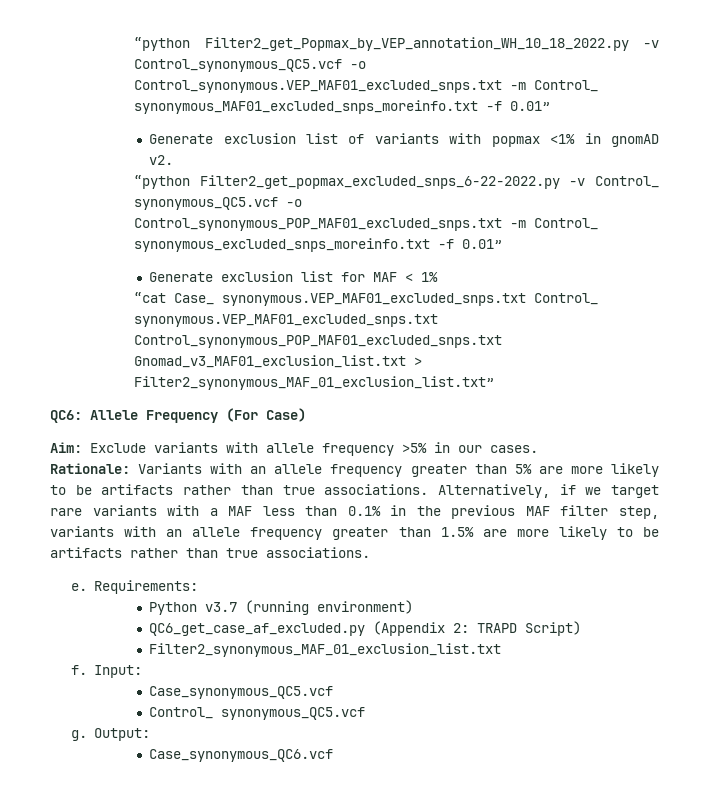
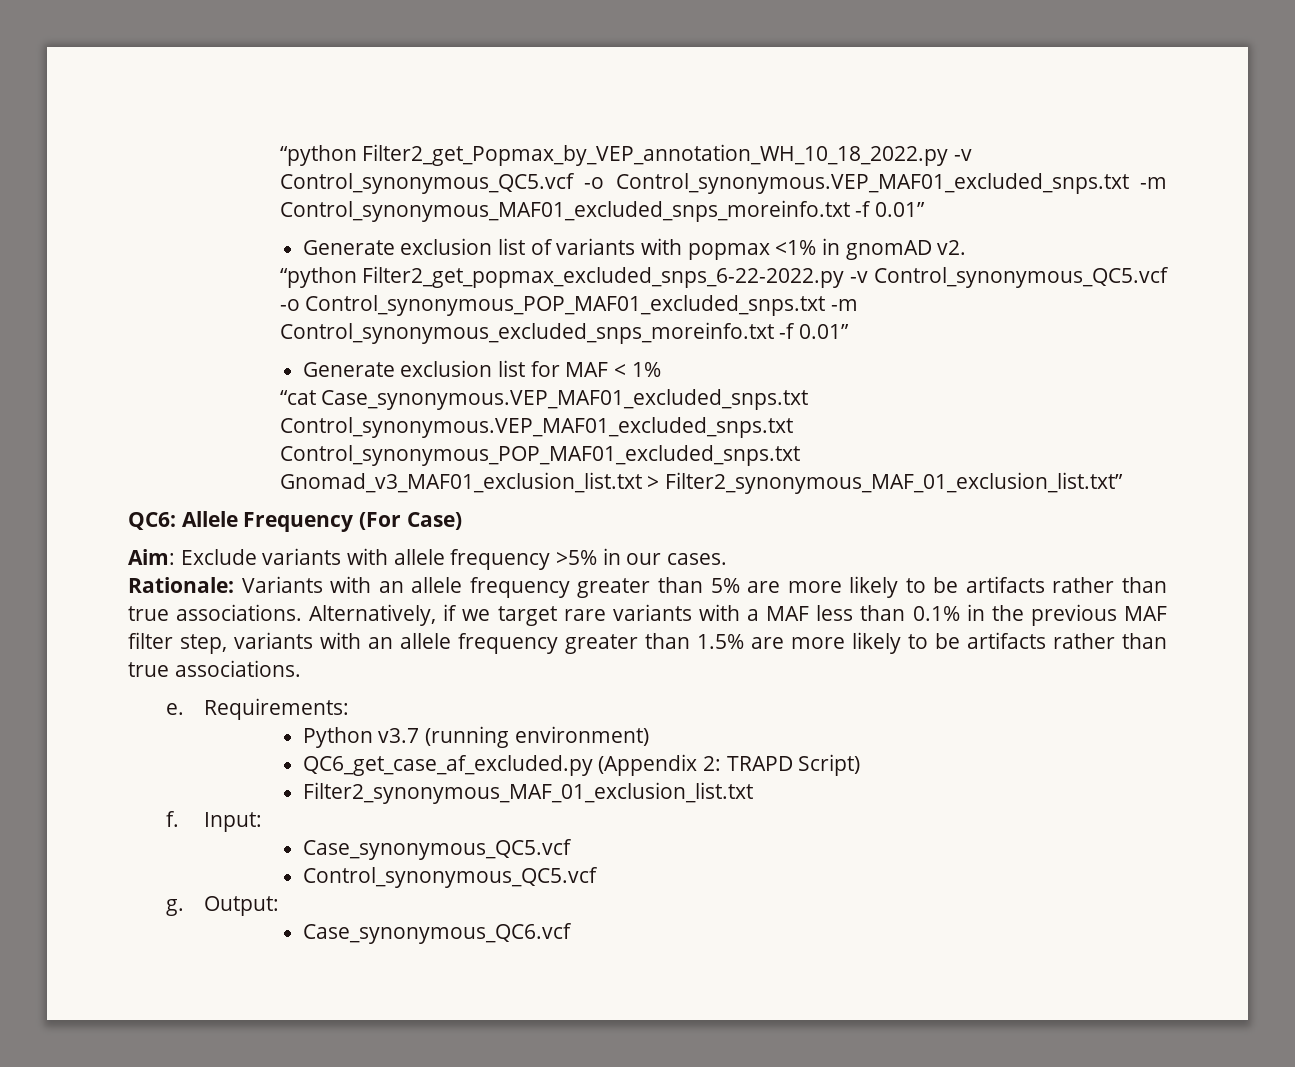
[534,80,599,92] [134,100,479,114] Control_ synonymous_MAF01_excluded_snps_moreinfo.txt -> [279,200,850,222] Control_synonymous_MAF01_excluded_snps_moreinfo.txt
[595,176,660,188] [134,197,279,210] Control_ synonymous_QC5.vcf -> [873,267,1169,288] Control_synonymous_QC5.vcf
[534,218,599,230] [134,238,431,252] Control_ synonymous_excluded_snps_moreinfo.txt -> [279,322,774,344] Control_synonymous_excluded_snps_moreinfo.txt
[174,293,599,306] [134,314,439,327] Case_ synonymous.VEP_MAF01_excluded_snps.txt Control_ synonymous.VEP_MAF01_excluded_snps.txt -> [321,389,809,410] [279,417,793,438] Case_synonymous.VEP_MAF01_excluded_snps.txt Control_synonymous.VEP_MAF01_excluded_snps.txt
[149,707,366,720] Control_ synonymous_QC5.vcf -> [302,867,598,888] Control_synonymous_QC5.vcf

